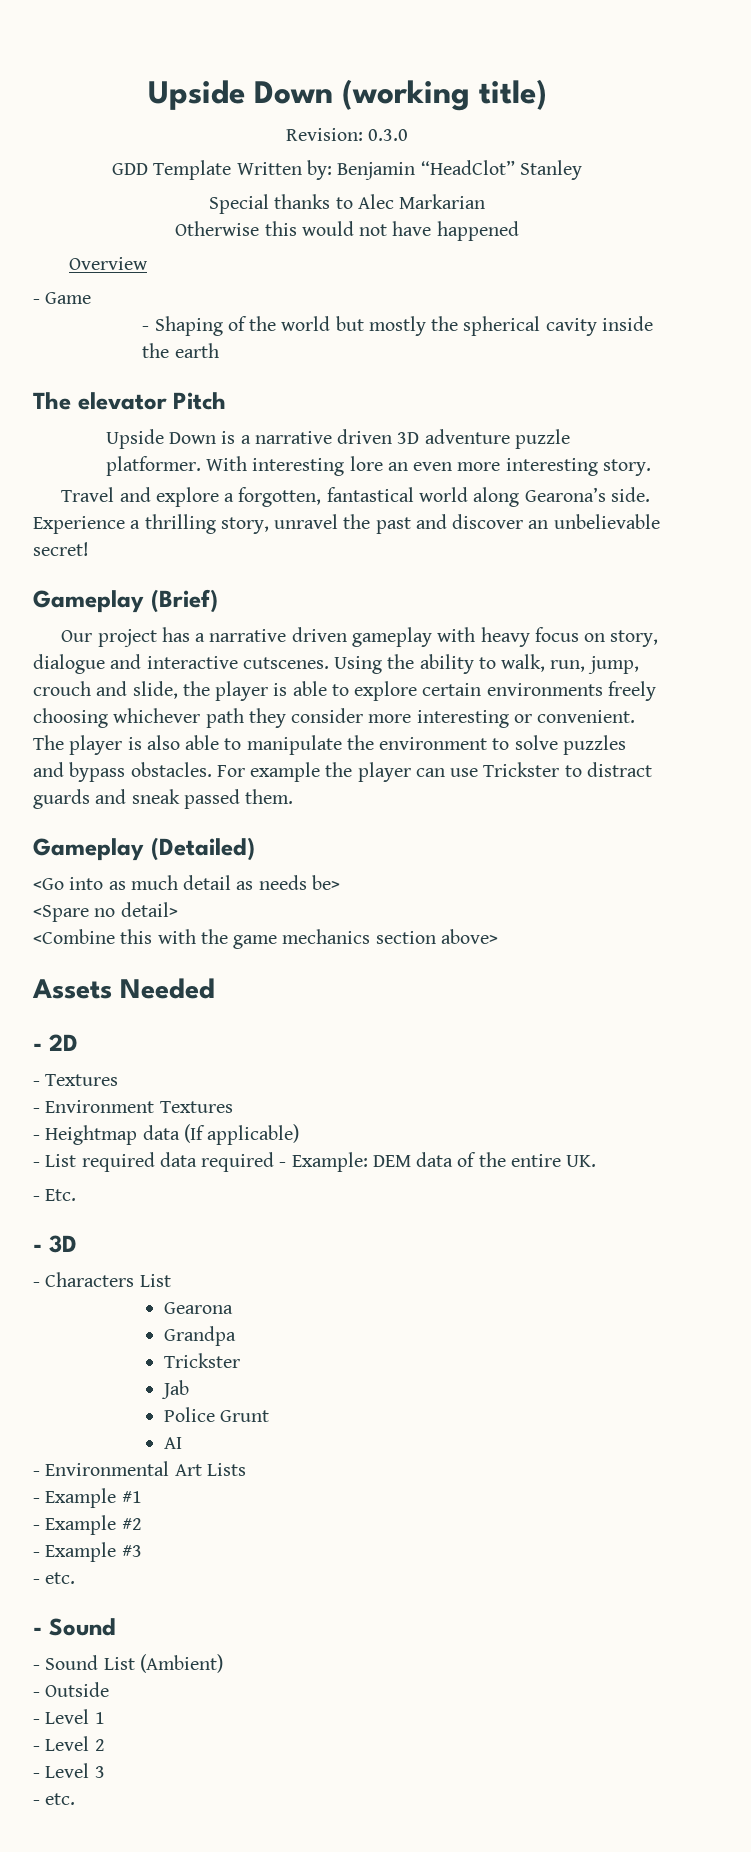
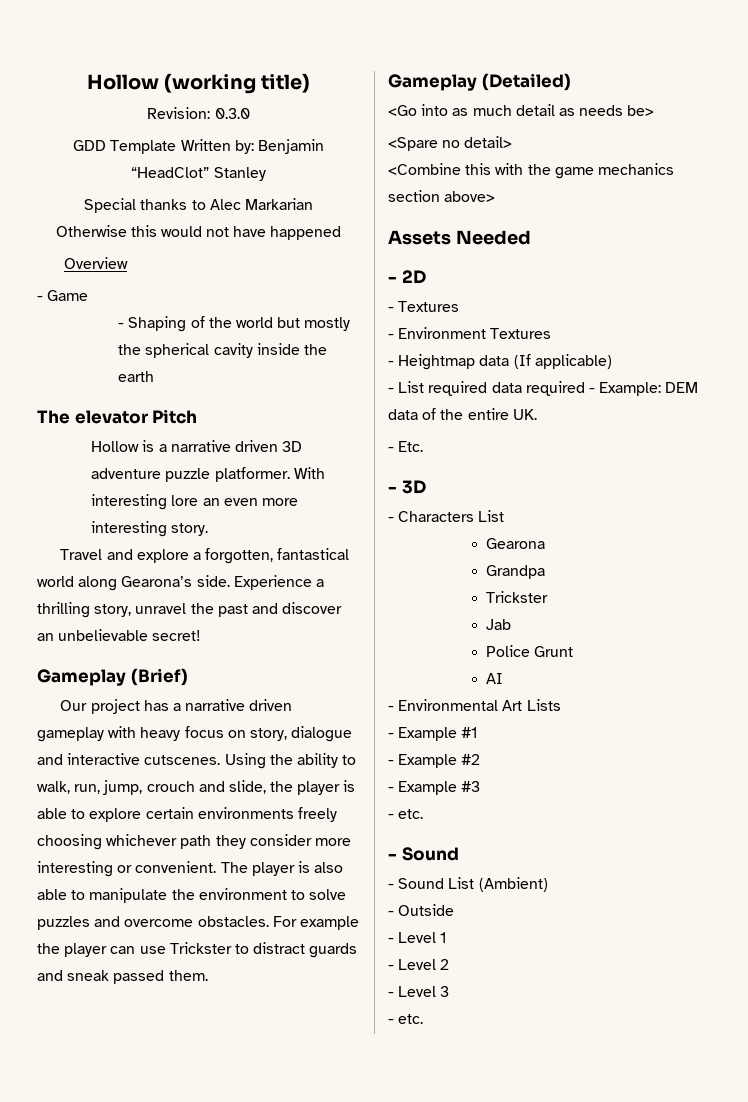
[147,80,333,110] Upside Down -> [86,74,159,90] Hollow
[105,429,217,449] Upside Down -> [91,441,140,452] Hollow
[69,762,126,782] bypass -> [124,919,194,927] overcome

